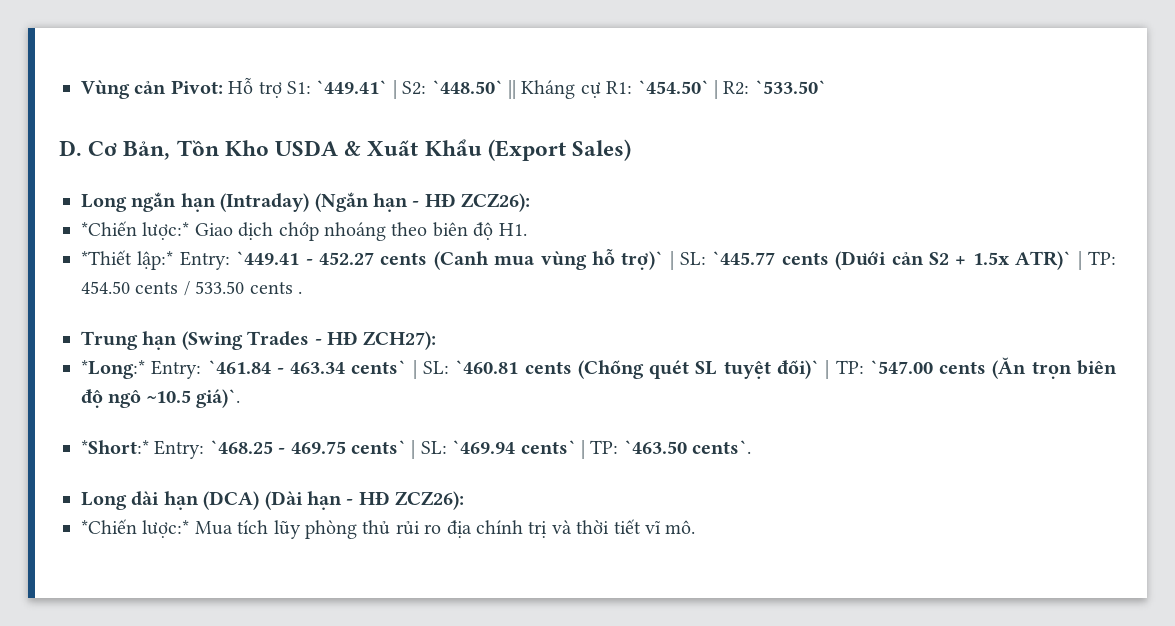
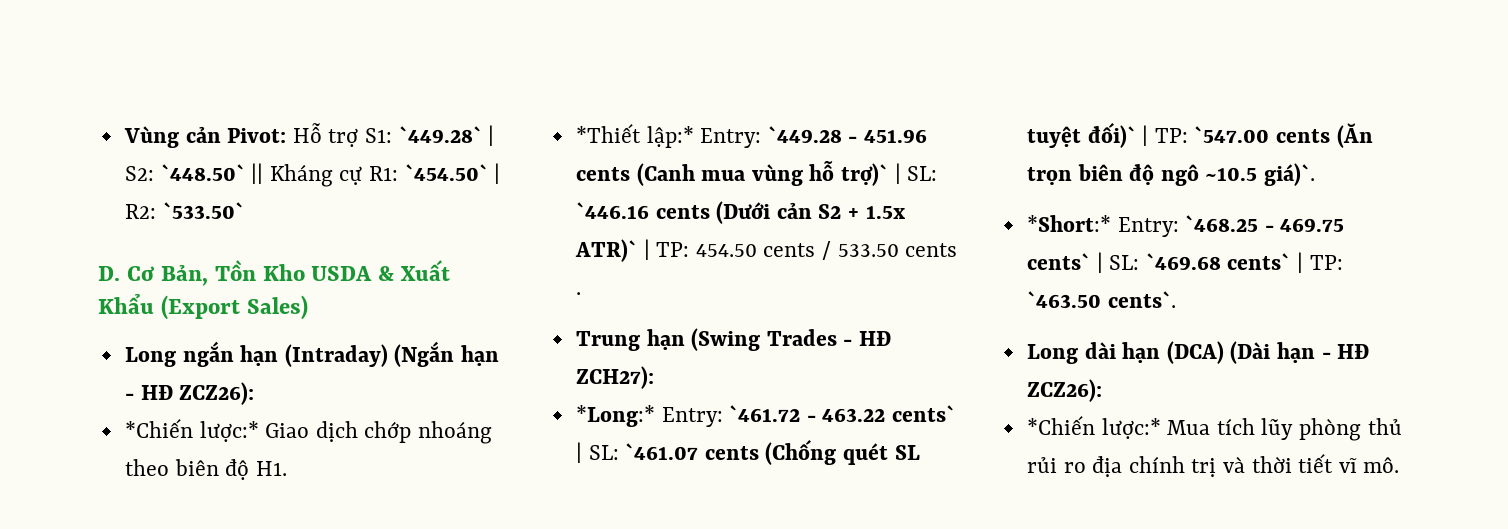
[316,80,388,94] `449.41` -> [398,126,482,143] `449.28`
[236,251,374,265] `449.41 - 452.27 -> [767,126,928,143] `449.28 - 451.96
[712,251,776,265] `445.77 -> [575,202,649,219] `446.16
[207,360,519,379] `461.84 - 463.34 cents` | SL: `460.81 -> [729,405,956,422] [575,442,699,463] `461.72 - 463.22 cents` | SL: `461.07
[452,440,516,454] `469.94 -> [1145,253,1221,270] `469.68

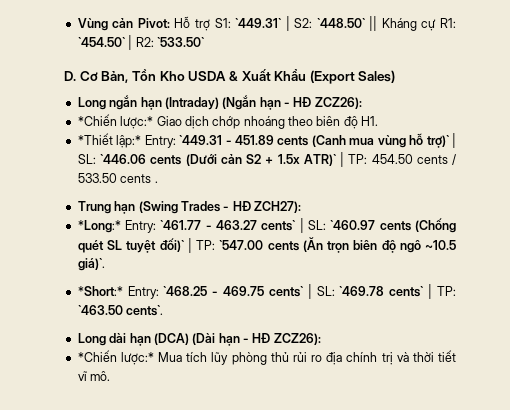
[398,126,482,143] `449.28` -> [235,18,282,28] `449.31`
[767,126,928,143] `449.28 - 451.96 -> [179,135,274,145] `449.31 - 451.89
[575,202,649,219] `446.16 -> [100,154,146,164] `446.06
[729,405,956,422] [575,442,699,463] `461.72 - 463.22 cents` | SL: `461.07 -> [160,218,376,233] `461.77 - 463.27 cents` | SL: `460.97
[1145,253,1221,270] `469.68 -> [339,286,385,296] `469.78

